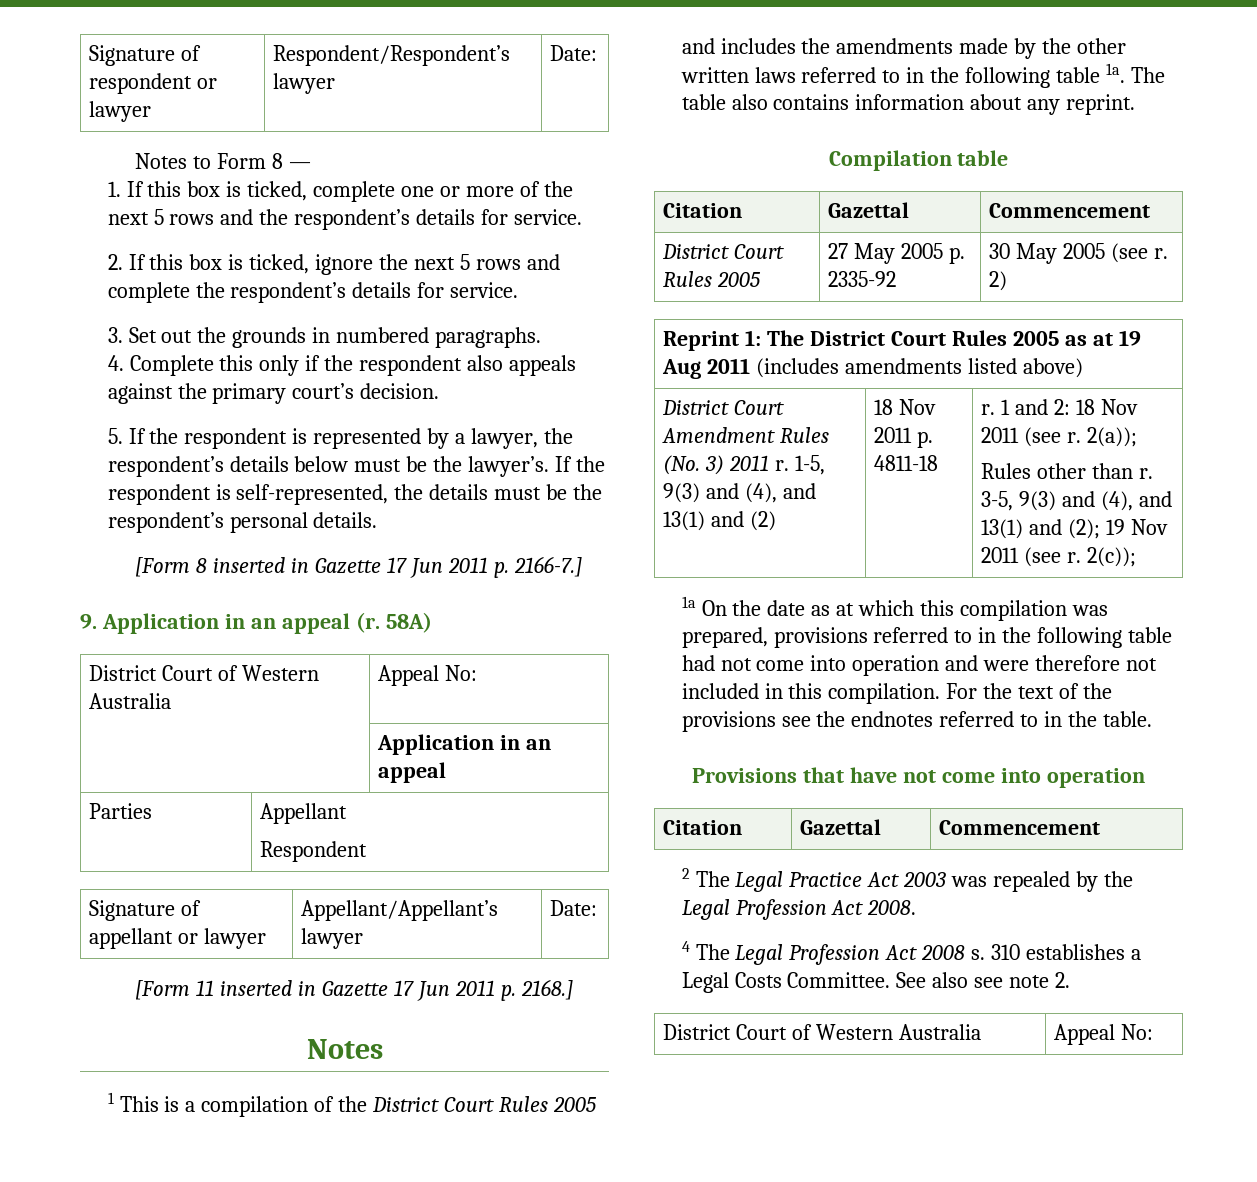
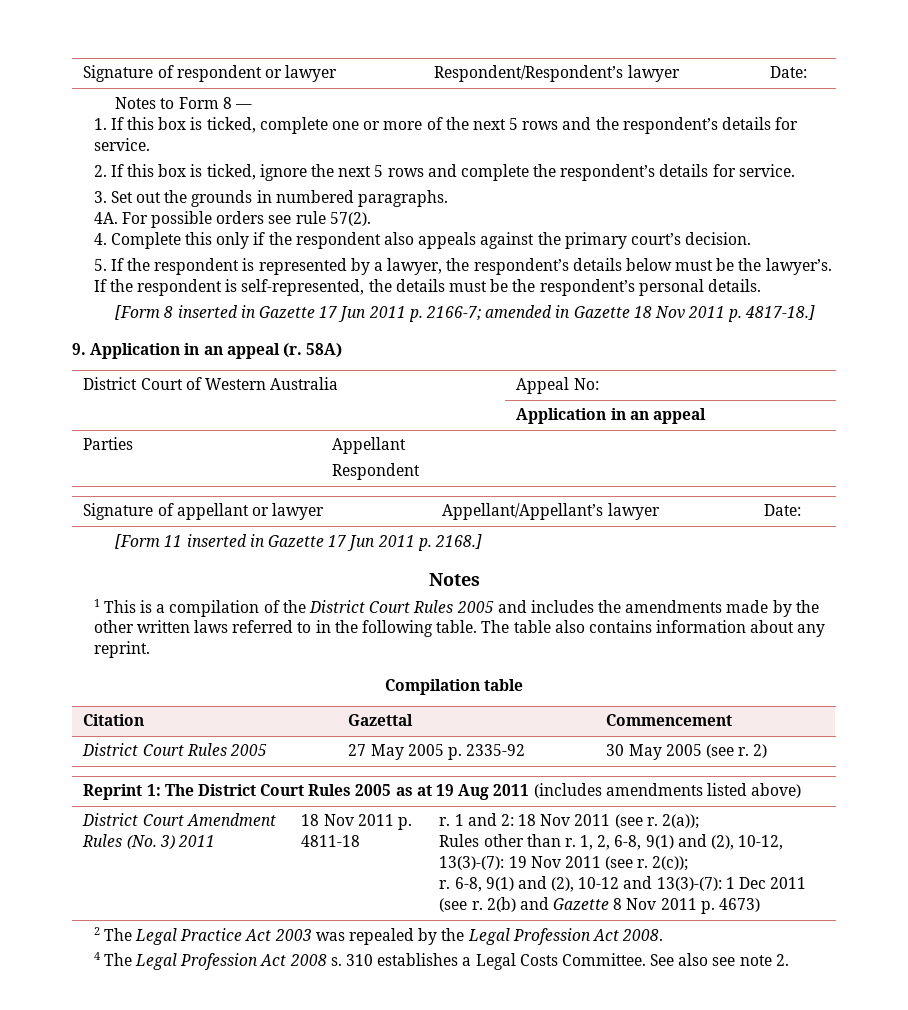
(542, 337) none -> [93,211,371,228] // 4A. For possible orders see rule 57(2).
[513,556,582,577] 2166-7.] -> [425,305,816,322] 2166-7; amended in Gazette 18 Nov 2011 p. 4817-18.]
[1056,63,1126,83] table 1a. -> [436,620,478,633] table.
[775,455,826,475] [663,483,817,503] [663,511,777,531] r. 1-5, 9(3) and (4), and 13(1) and (2) -> (215, 841) none
[981,491,1173,511] [981,519,1101,539] 3-5, 9(3) and (4), and 13(1) and (2); -> [580,834,784,850] [439,856,505,870] 1, 2, 6-8, 9(1) and (2), 10-12, 13(3)-(7):
[681,596,1109,621] [681,627,1173,648] [681,655,1158,676] [681,683,1113,704] [681,711,1153,732] [692,767,1145,788] [663,820,743,835] [800,819,882,835] [939,820,1101,835] // 1a On the date as at which this compilation was prepared, provisions referred to in the following table had not come into operation and were therefore not included in this compilation. For the text of the provisions see the endnotes referred to in the table. // Provisions that have not come into operation // Citation | Gazettal | Commencement -> [439,876,807,892] [439,897,760,914] // r. 6-8, 9(1) and (2), 10-12 and 13(3)-(7): 1 Dec 2011 (see r. 2(b) and Gazette 8 Nov 2011 p. 4673)
[663,1024,982,1040] [1054,1024,1154,1045] // District Court of Western Australia | Appeal No: -> (789, 960) none

